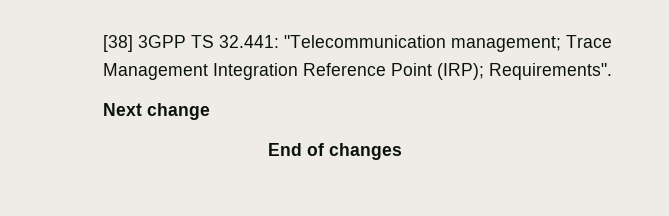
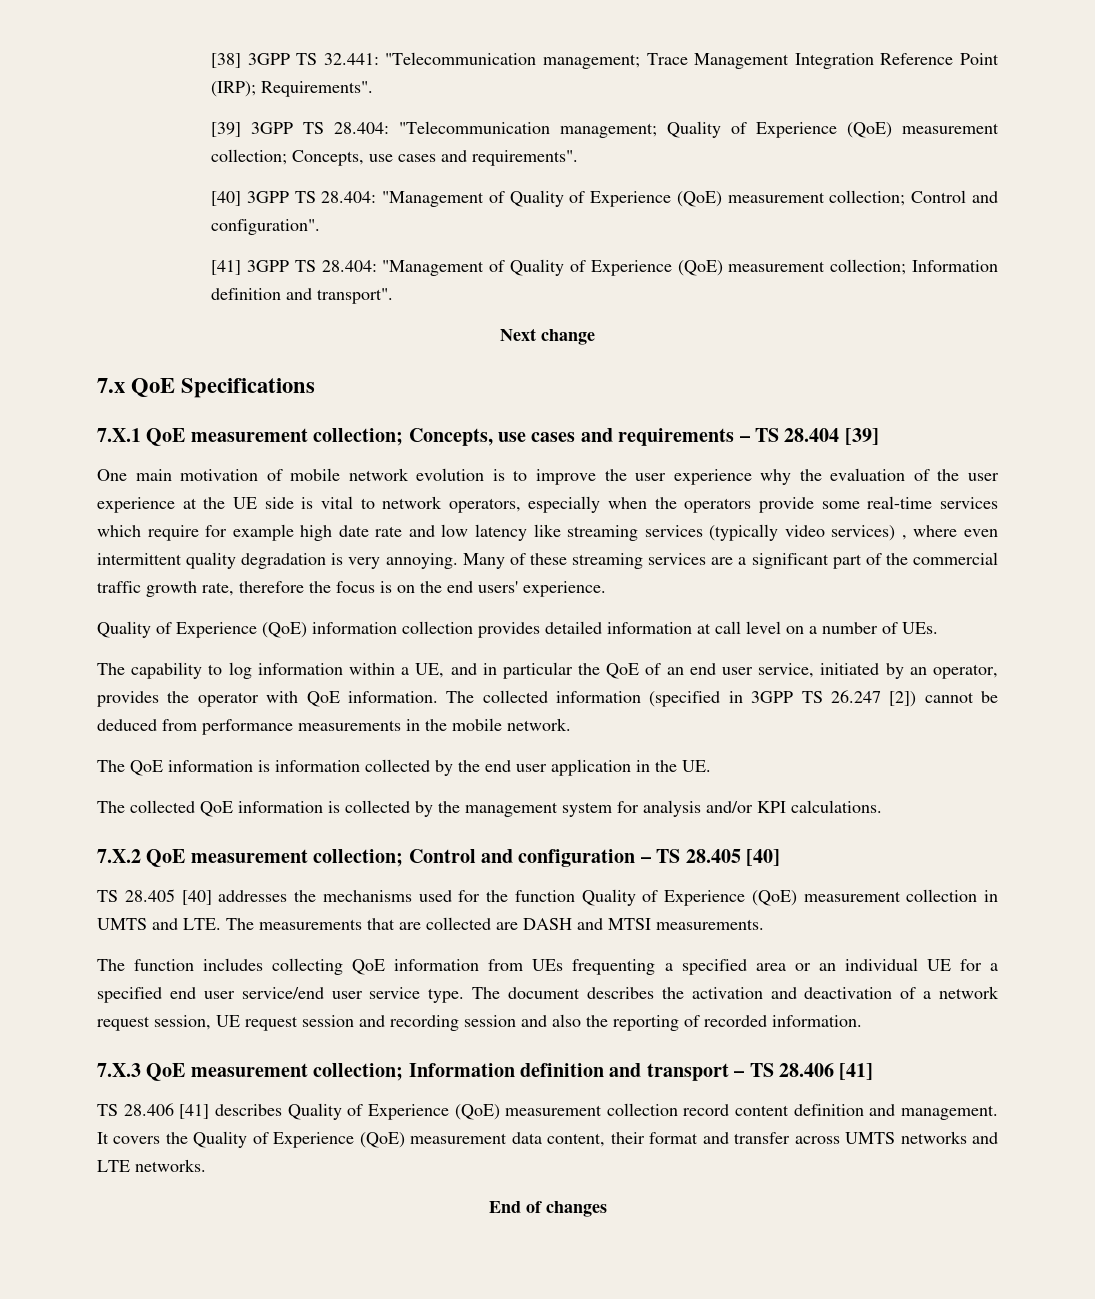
[102,103,210,120] Next change -> [211,121,999,138] [211,149,579,166] [211,190,999,207] [211,219,321,235] [211,259,998,276] [211,288,394,304] [500,328,595,345] [97,378,316,398] [97,428,879,446] [97,468,999,485] [97,496,998,513] [97,524,998,541] [97,552,999,569] [97,581,606,597] [97,621,938,638] [97,662,998,679] [97,690,998,707] [97,718,571,735] [97,759,711,776] [97,800,882,817] [97,849,780,867] [97,889,998,906] [97,917,764,930] [97,958,998,975] [97,986,999,1003] [97,1014,862,1031] [97,1063,874,1081] [97,1103,998,1120] [97,1131,999,1148] [97,1159,206,1172] [39] 3GPP TS 28.404: "Telecommunication management; Quality of Experience (QoE) measurement collection; Concepts, use cases and requirements". // [40] 3GPP TS 28.404: "Management of Quality of Experience (QoE) measurement collection; Control and configuration". // [41] 3GPP TS 28.404: "Management of Quality of Experience (QoE) measurement collection; Information definition and transport". // Next change // 7.x QoE Specifications // 7.X.1 QoE measurement collection; Concepts, use cases and requirements – TS 28.404 [39] // One main motivation of mobile network evolution is to improve the user experience why the evaluation of the user experience at the UE side is vital to network operators, especially when the operators provide some real-time services which require for example high date rate and low latency like streaming services (typically video services) , where even intermittent quality degradation is very annoying. Many of these streaming services are a significant part of the commercial traffic growth rate, therefore the focus is on the end users' experience. // Quality of Experience (QoE) information collection provides detailed information at call level on a number of UEs. // The capability to log information within a UE, and in particular the QoE of an end user service, initiated by an operator, provides the operator with QoE information. The collected information (specified in 3GPP TS 26.247 [2]) cannot be deduced from performance measurements in the mobile network. // The QoE information is information collected by the end user application in the UE. // The collected QoE information is collected by the management system for analysis and/or KPI calculations. // 7.X.2 QoE measurement collection; Control and configuration – TS 28.405 [40] // TS 28.405 [40] addresses the mechanisms used for the function Quality of Experience (QoE) measurement collection in UMTS and LTE. The measurements that are collected are DASH and MTSI measurements. // The function includes collecting QoE information from UEs frequenting a specified area or an individual UE for a specified end user service/end user service type. The document describes the activation and deactivation of a network request session, UE request session and recording session and also the reporting of recorded information. // 7.X.3 QoE measurement collection; Information definition and transport – TS 28.406 [41] // TS 28.406 [41] describes Quality of Experience (QoE) measurement collection record content definition and management. It covers the Quality of Experience (QoE) measurement data content, their format and transfer across UMTS networks and LTE networks.

